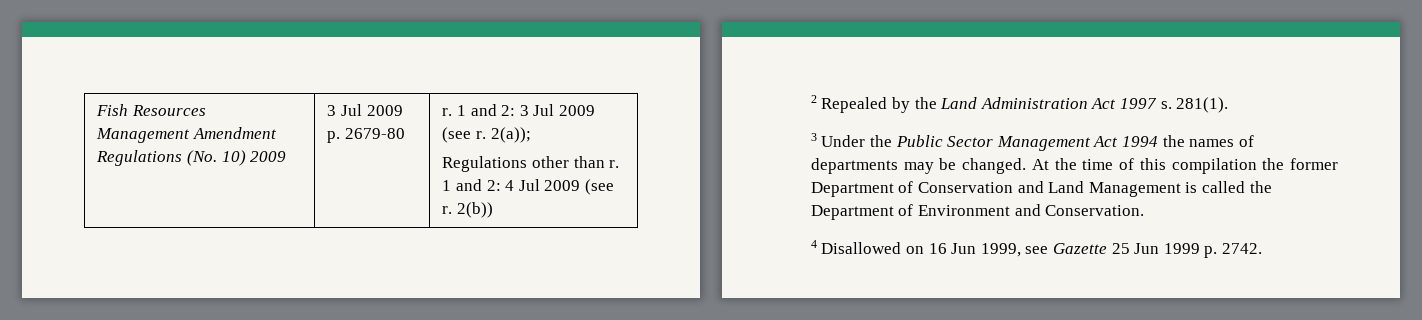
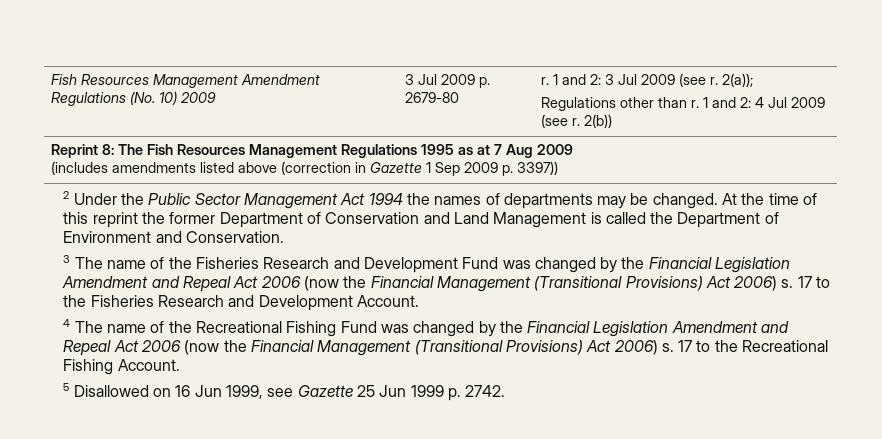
[810,95,1229,113] [810,133,817,141] // 2 Repealed by the Land Administration Act 1997 s. 281(1). // 3 -> [51,144,574,158] [51,161,559,176] [63,191,70,199] // Reprint 8: The Fish Resources Management Regulations 1995 as at 7 Aug 2009 // (includes amendments listed above (correction in Gazette 1 Sep 2009 p. 3397)) // 2
[1171,158,1257,174] compilation -> [92,212,138,228] reprint
[810,240,817,248] 4 -> [63,255,791,273] [62,276,831,292] [63,295,419,311] [63,319,790,337] [63,340,829,356] [63,359,180,375] [63,383,70,391] 3 The name of the Fisheries Research and Development Fund was changed by the Financial Legislation Amendment and Repeal Act 2006 (now the Financial Management (Transitional Provisions) Act 2006) s. 17 to the Fisheries Research and Development Account. // 4 The name of the Recreational Fishing Fund was changed by the Financial Legislation Amendment and Repeal Act 2006 (now the Financial Management (Transitional Provisions) Act 2006) s. 17 to the Recreational Fishing Account. // 5

